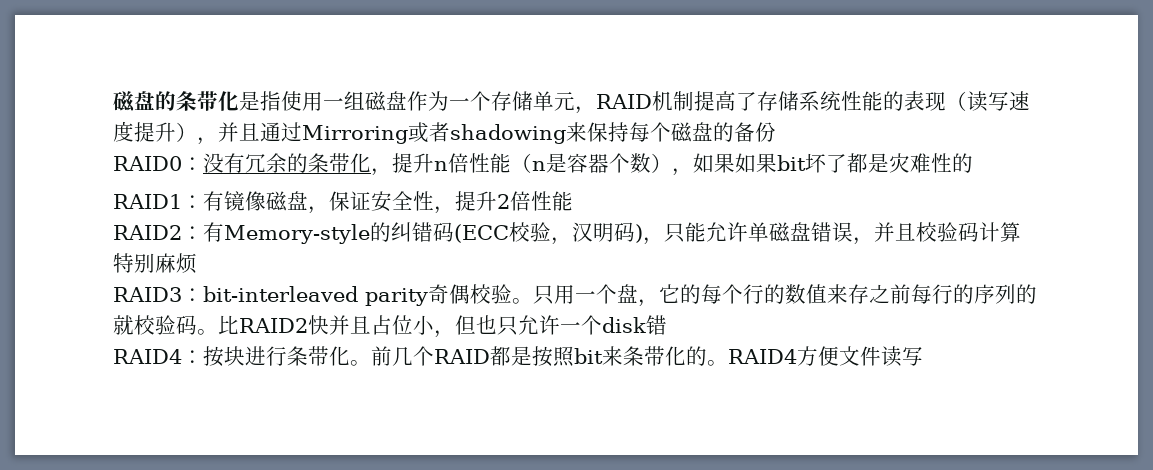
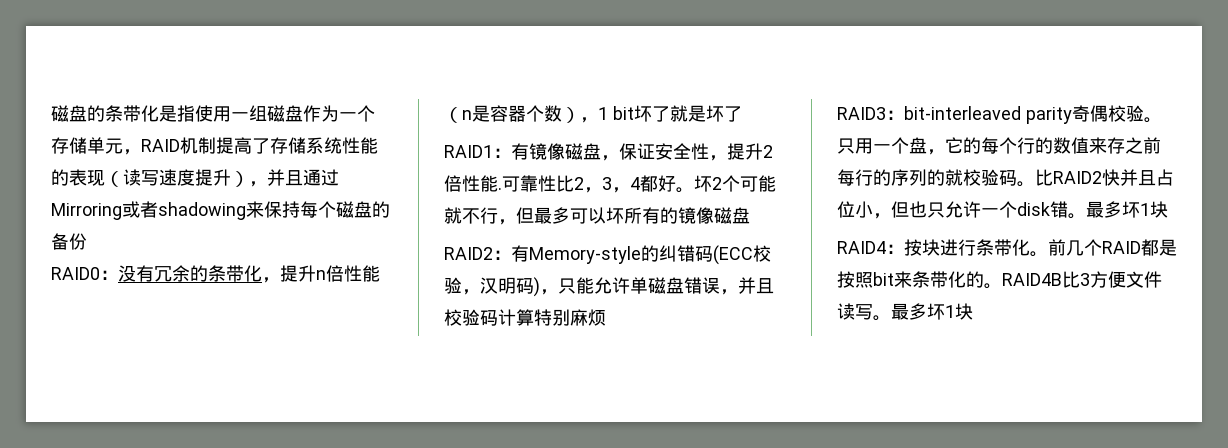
[693,153,973,173] 如果如果bit坏了都是灾难性的 -> [598,105,742,122] 1 bit坏了就是坏了
(573, 201) none -> [498,175,776,193] [444,207,750,225] .可靠性比2，3，4都好。坏2个可能就不行，但最多可以坏所有的镜像磁盘
(667, 325) none -> [1068,201,1168,219] 。最多坏1块
[728,349,797,364] RAID4 -> [1002,271,1090,288] RAID4B比3
(923, 356) none -> [873,303,973,321] 。最多坏1块

